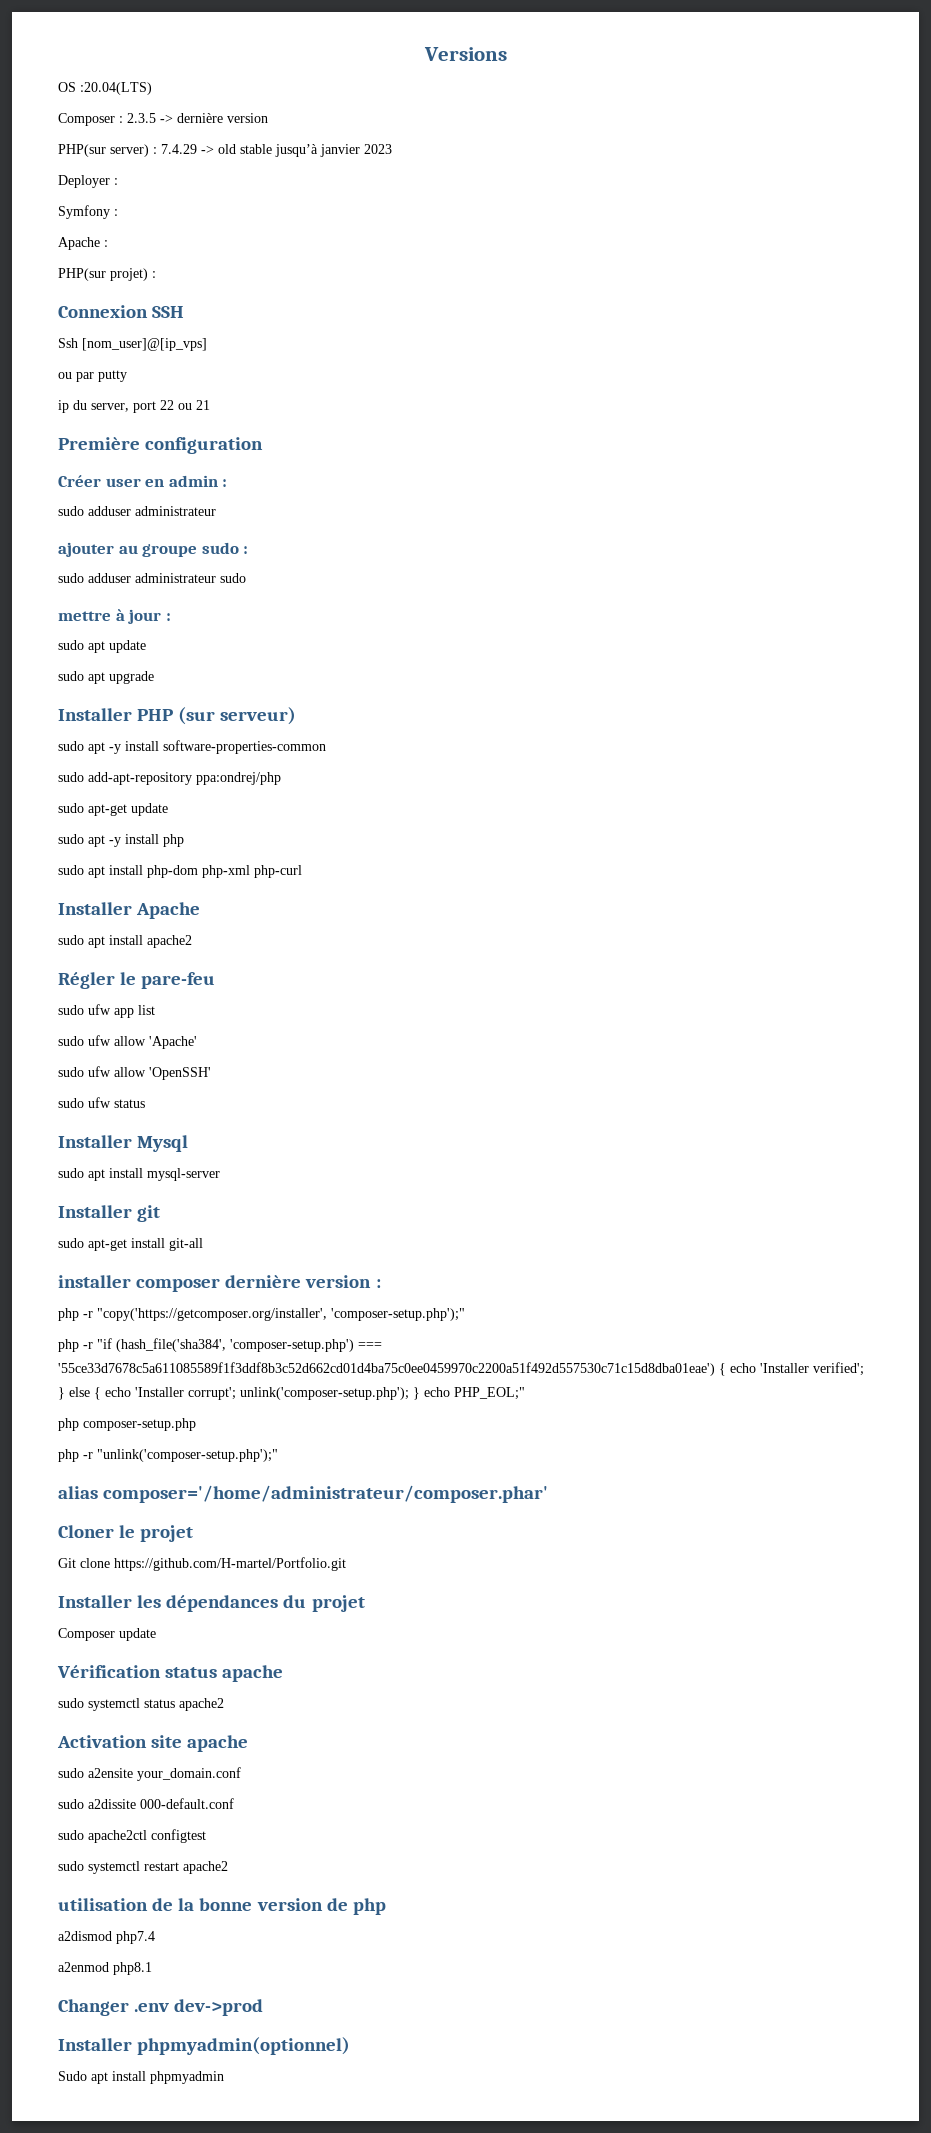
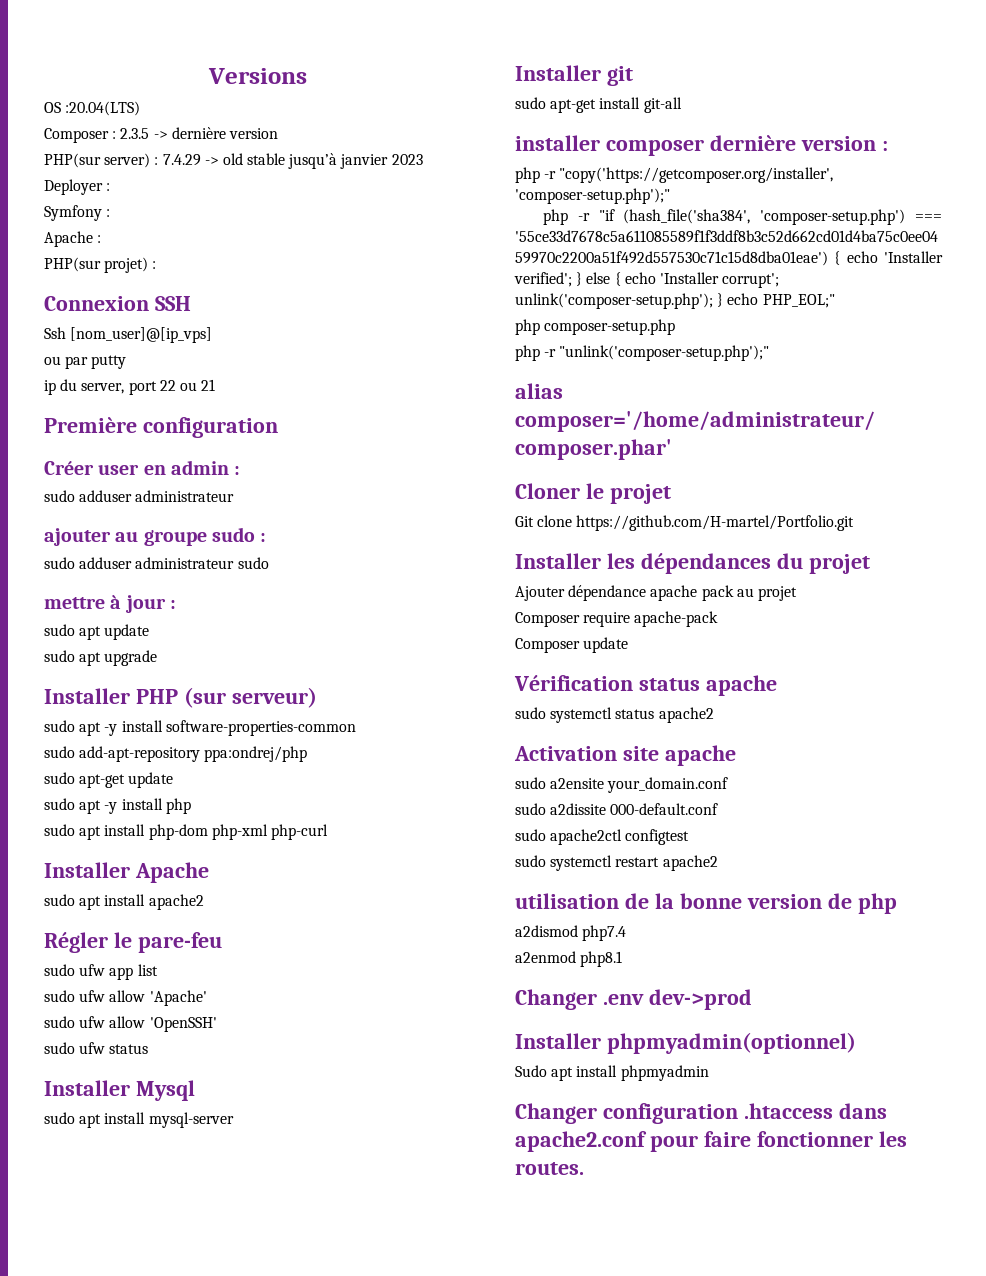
(365, 1603) none -> [515,585,797,601] [515,611,719,627] // Ajouter dépendance apache pack au projet // Composer require apache-pack
(224, 2077) none -> [515,1103,887,1124] [515,1131,907,1152] [515,1162,584,1175] // Changer configuration .htaccess dans apache2.conf pour faire fonctionner les routes.

